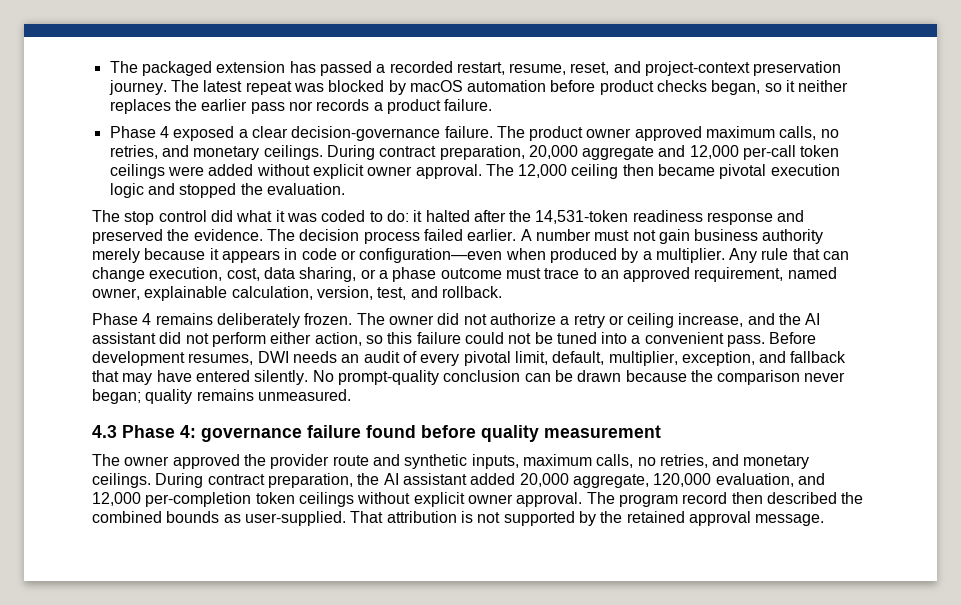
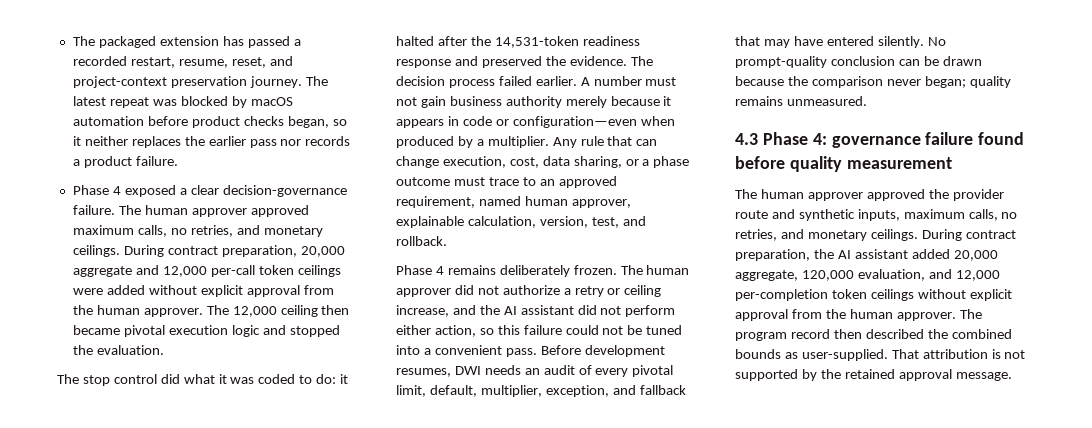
[529,126,632,141] product owner -> [144,205,247,217] human approver
[367,164,482,179] owner approval. -> [246,285,334,297] [72,305,203,317] approval from the human approver.
[92,288,140,300] owner, -> [524,196,631,208] human approver,
[388,315,434,325] owner -> [646,265,690,275] [396,288,451,297] human approver
[124,456,170,466] owner -> [760,189,863,201] human approver
[467,492,583,507] owner approval. -> [735,309,956,321] approval from the human approver.

